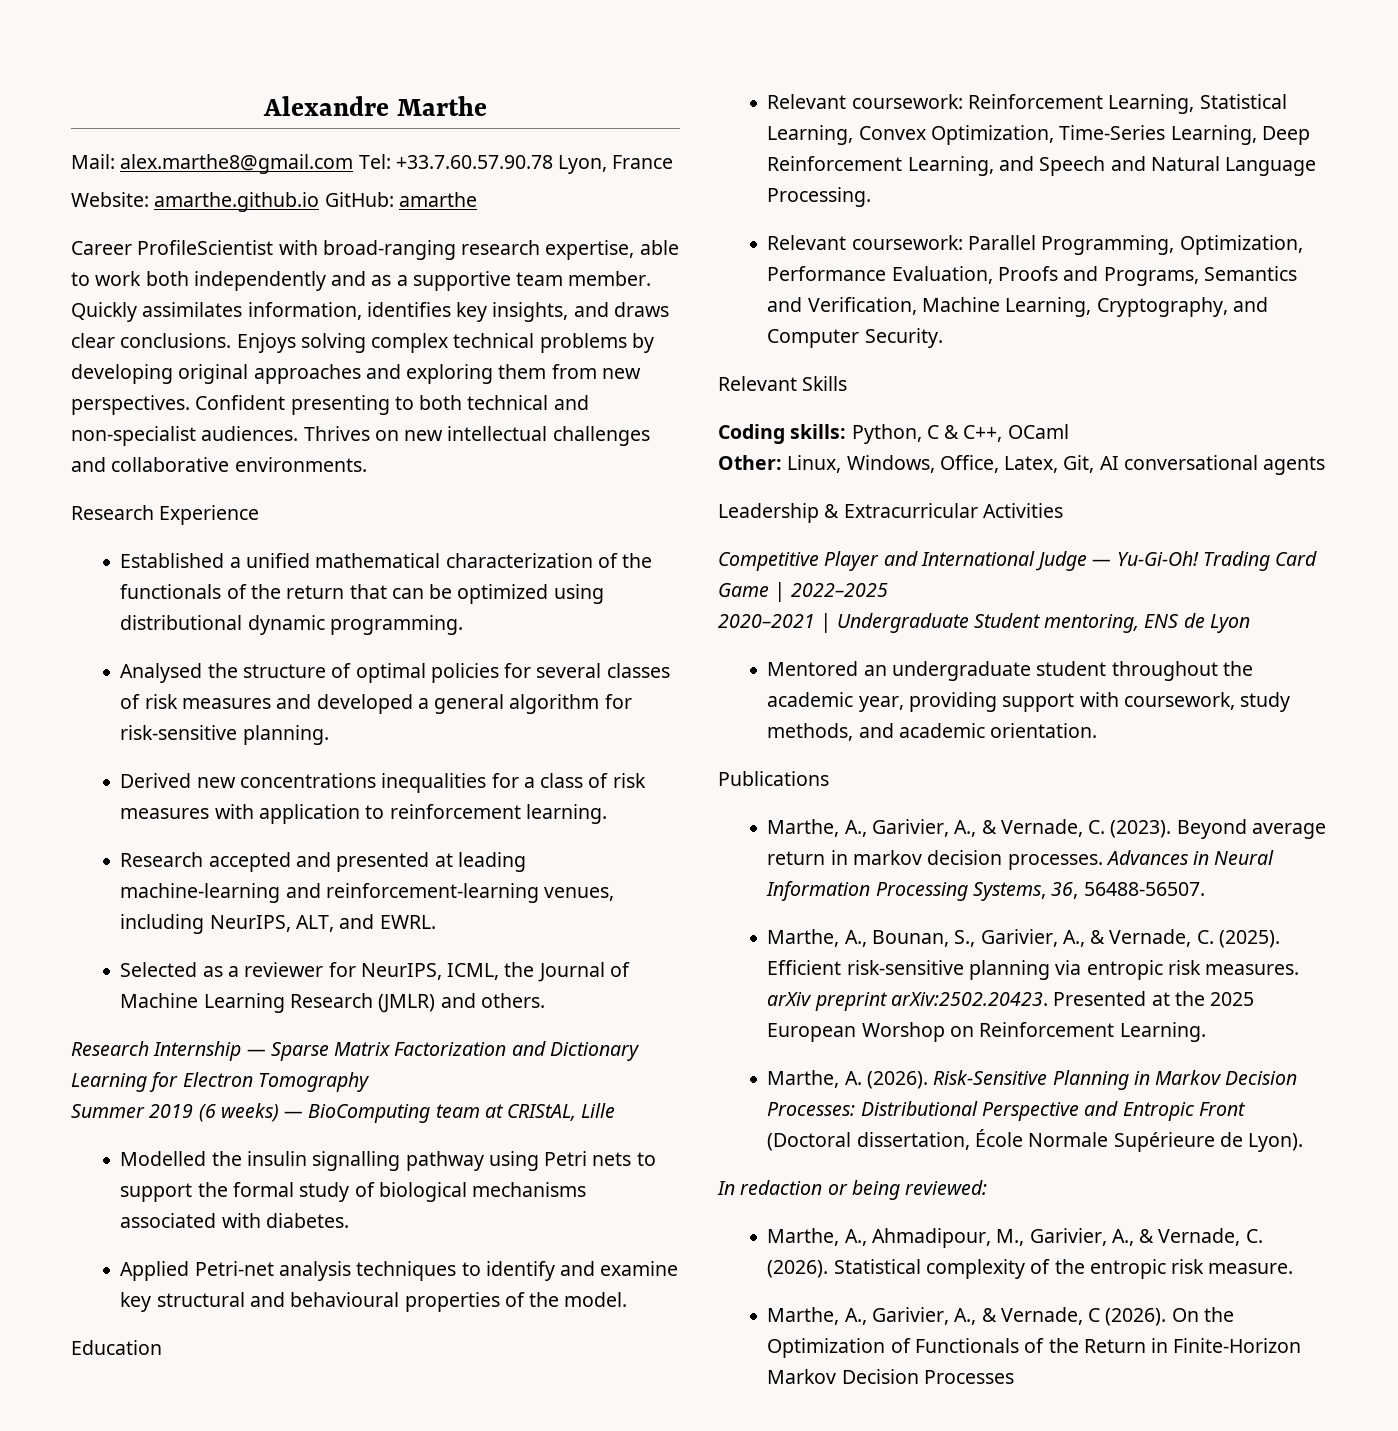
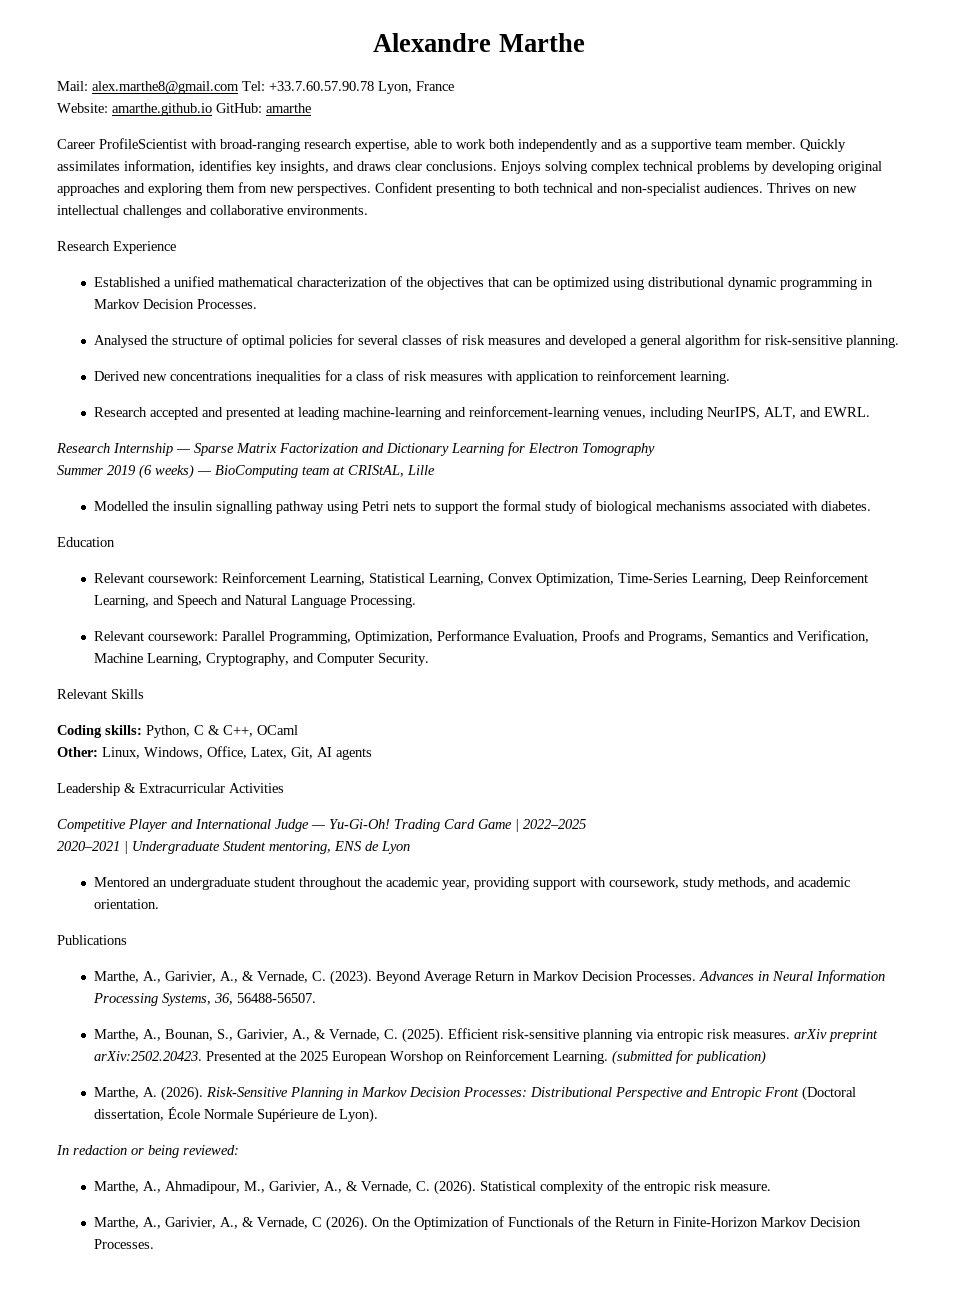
[120,584,345,599] functionals of the return -> [427,277,485,290] objectives
[329,615,463,635] programming. -> [780,277,874,290] [94,299,258,309] programming in Markov Decision Processes.
[120,962,630,982] [120,993,545,1013] // Selected as a reviewer for NeurIPS, ICML, the Journal of Machine Learning Research (JMLR) and others. -> (871, 412) none
[120,1261,679,1281] [120,1292,628,1312] // Applied Petri-net analysis techniques to identify and examine key structural and behavioural properties of the model. -> (872, 506) none
[1123,455,1258,470] conversational -> (332, 752) none
[1251,823,1326,839] [767,850,1103,870] average return in markov decision processes. -> [424,971,697,984] Average Return in Markov Decision Processes.
(1206, 1032) none -> [612,1050,767,1065] (submitted for publication)
[923,1370,1014,1384] Processes -> [94,1239,155,1249] Processes.

